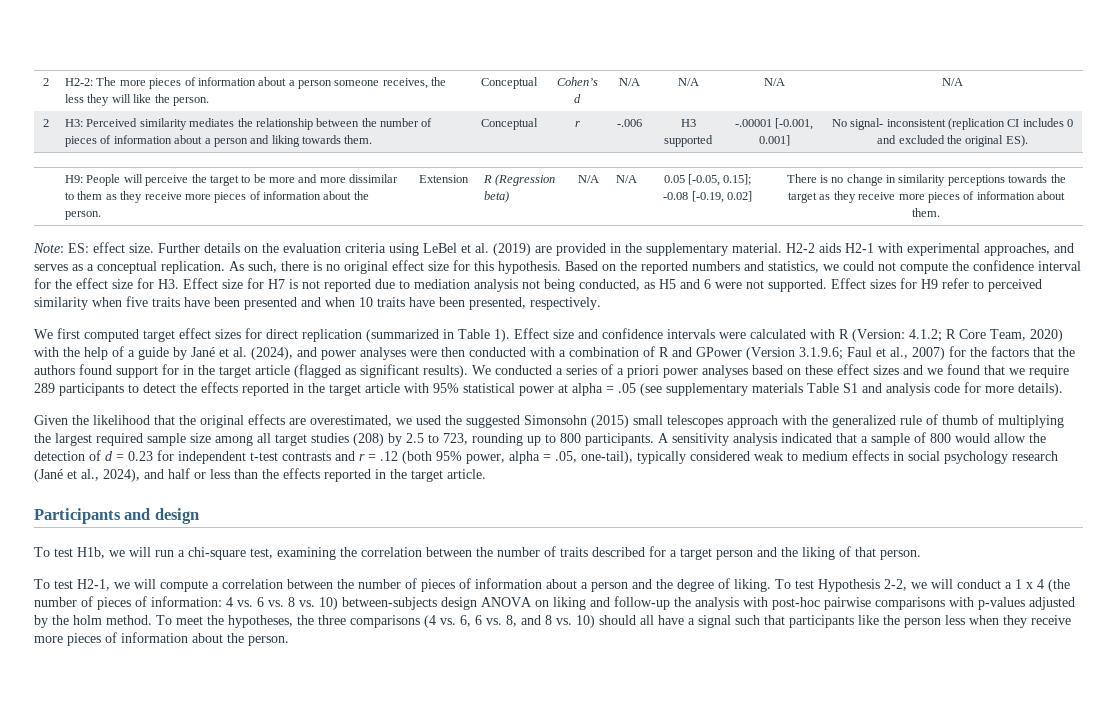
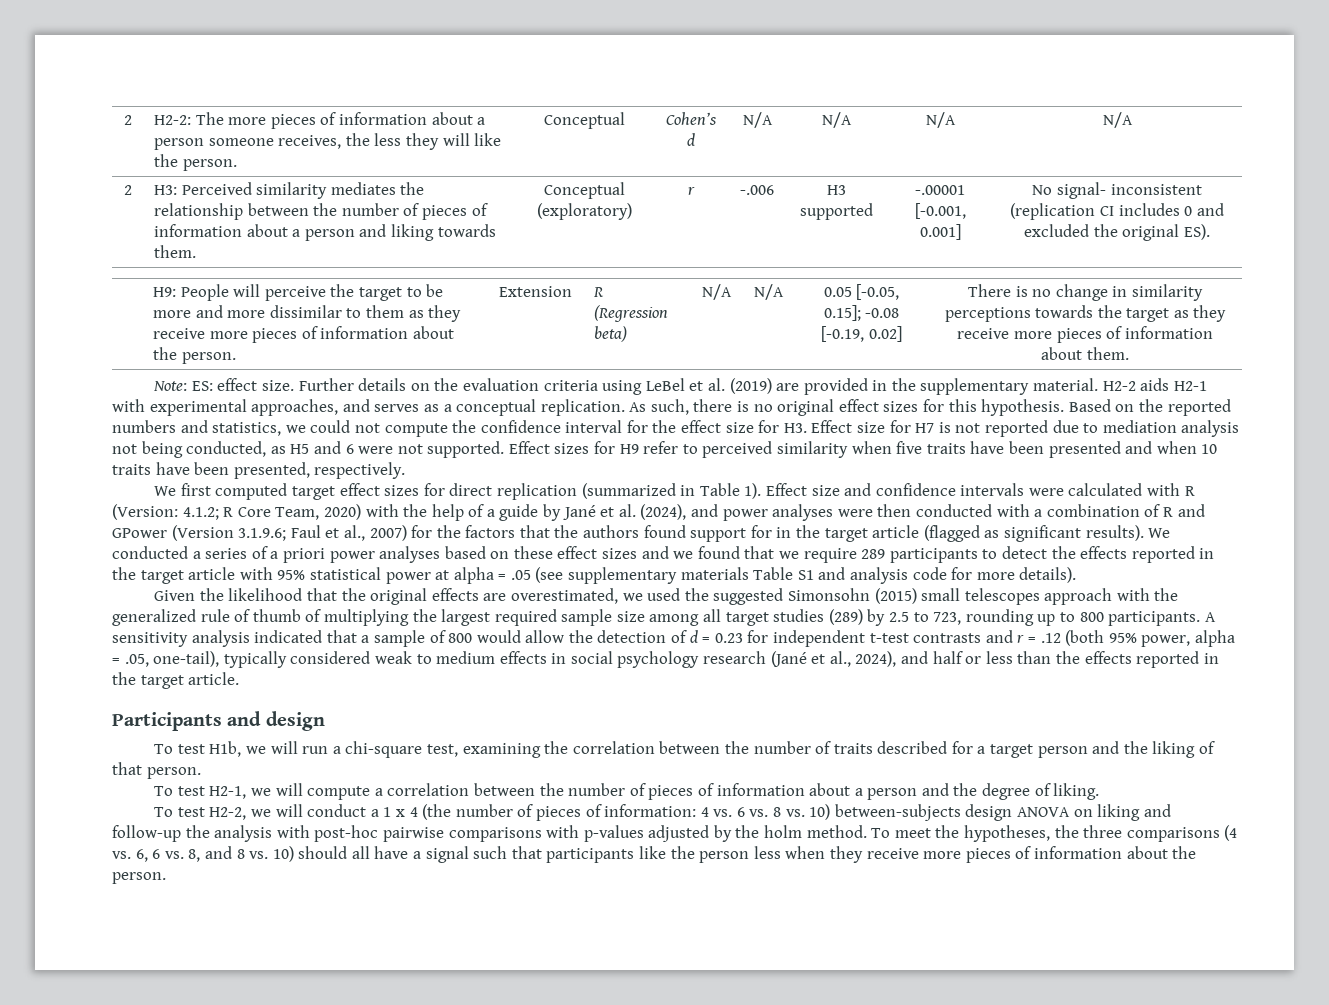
(538, 124) none -> [536,203,632,220] (exploratory)
[428,261,449,271] size -> [883,401,919,412] sizes
[353,433,384,446] (208) -> [828,609,863,625] (289)
[775,579,907,592] To test Hypothesis 2-2, -> [154,807,247,820] // To test H2-2,

